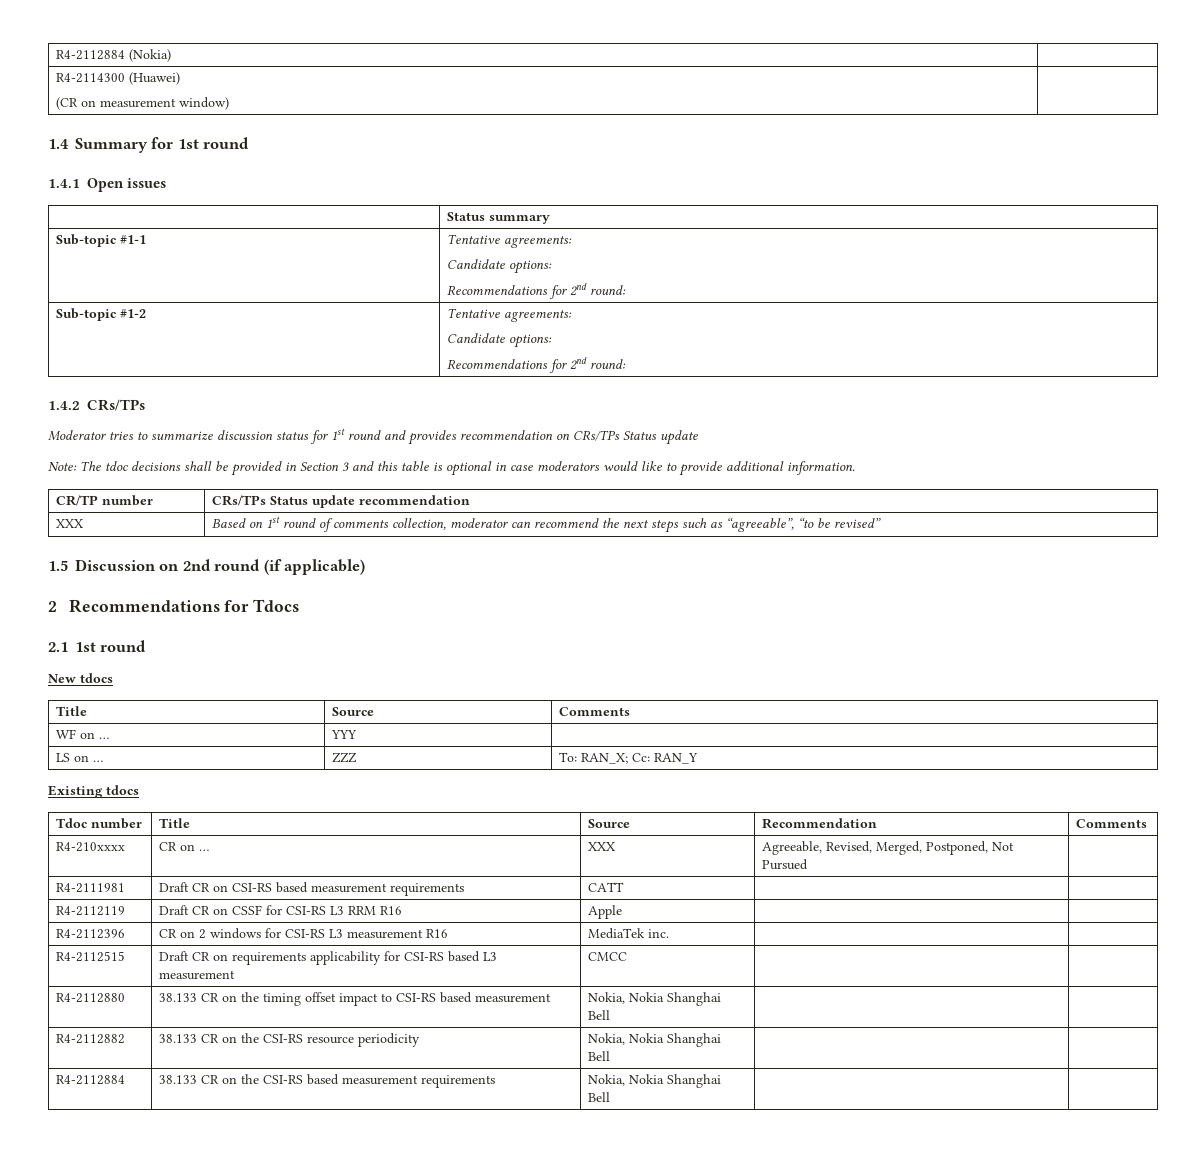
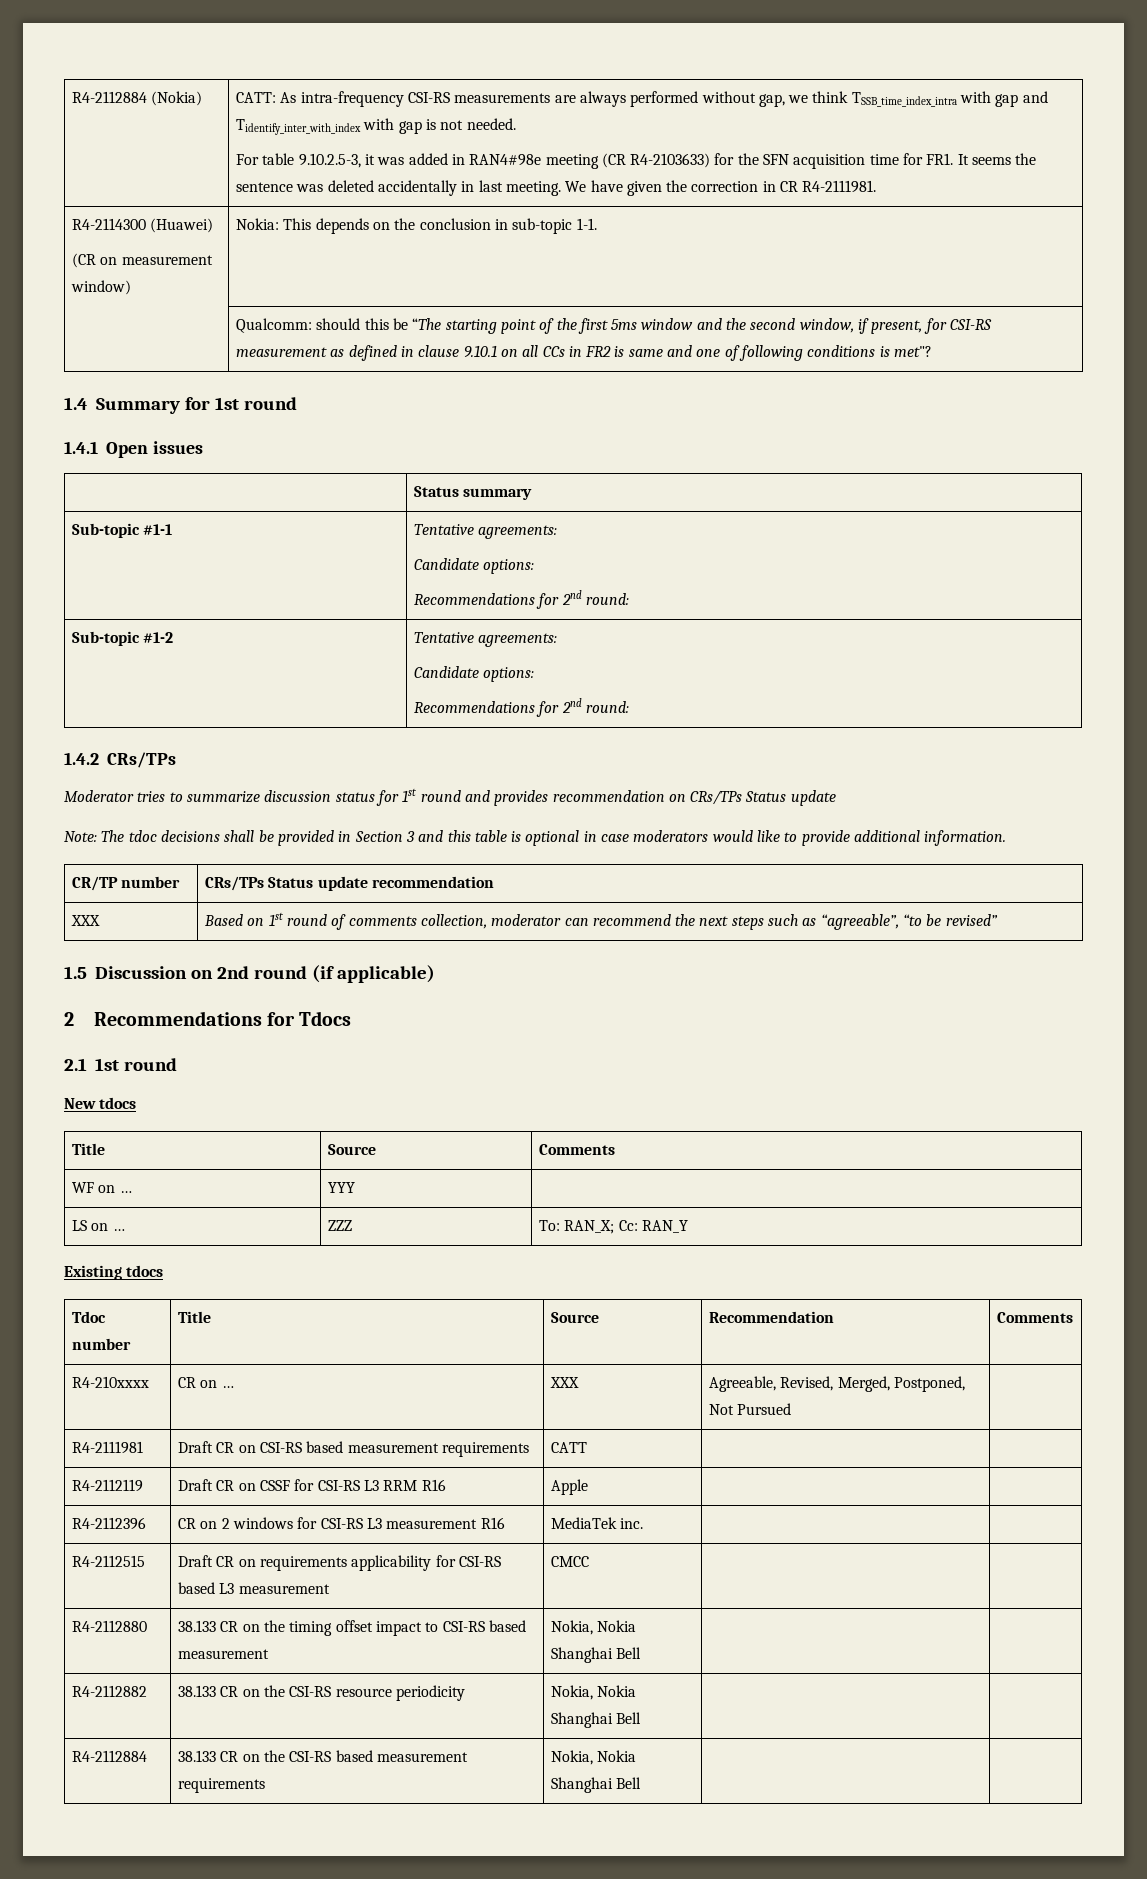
(172, 55) none -> [235,91,1048,107] [235,118,516,135] [235,153,1037,169] [235,180,877,196] CATT: As intra-frequency CSI-RS measurements are always performed without gap, we think TSSB_time_index_intra with gap and Tidentify_inter_with_index with gap is not needed. // For table 9.10.2.5-3, it was added in RAN4#98e meeting (CR R4-2103633) for the SFN acquisition time for FR1. It seems the sentence was deleted accidentally in last meeting. We have given the correction in CR R4-2111981.
(230, 103) none -> [235,218,597,234] [235,318,993,334] [235,345,933,361] Nokia: This depends on the conclusion in sub-topic 1-1. // | Qualcomm: should this be “The starting point of the first 5ms window and the second window, if present, for CSI-RS measurement as defined in clause 9.10.1 on all CCs in FR2 is same and one of following conditions is met"?

